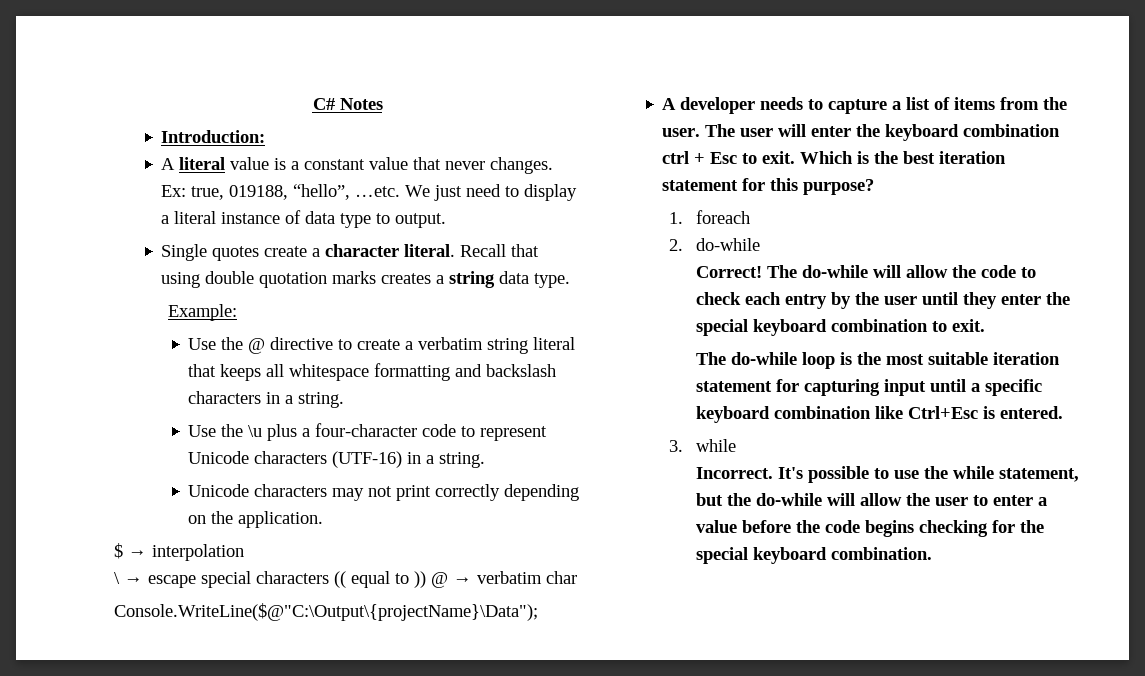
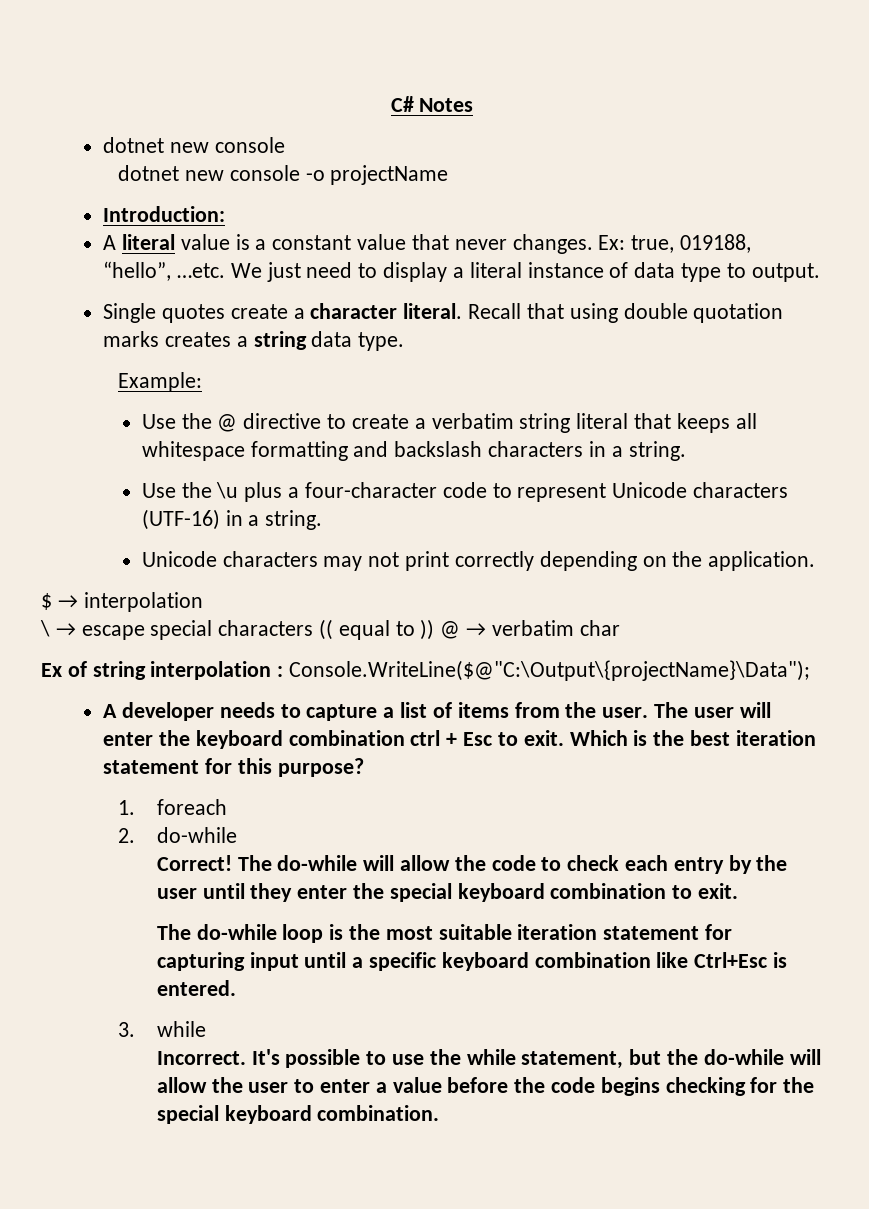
(383, 104) none -> [103,137,285,153] [118,165,449,185] // dotnet new console // dotnet new console -o projectName
(577, 577) none -> [41,661,284,680] Ex of string interpolation :

